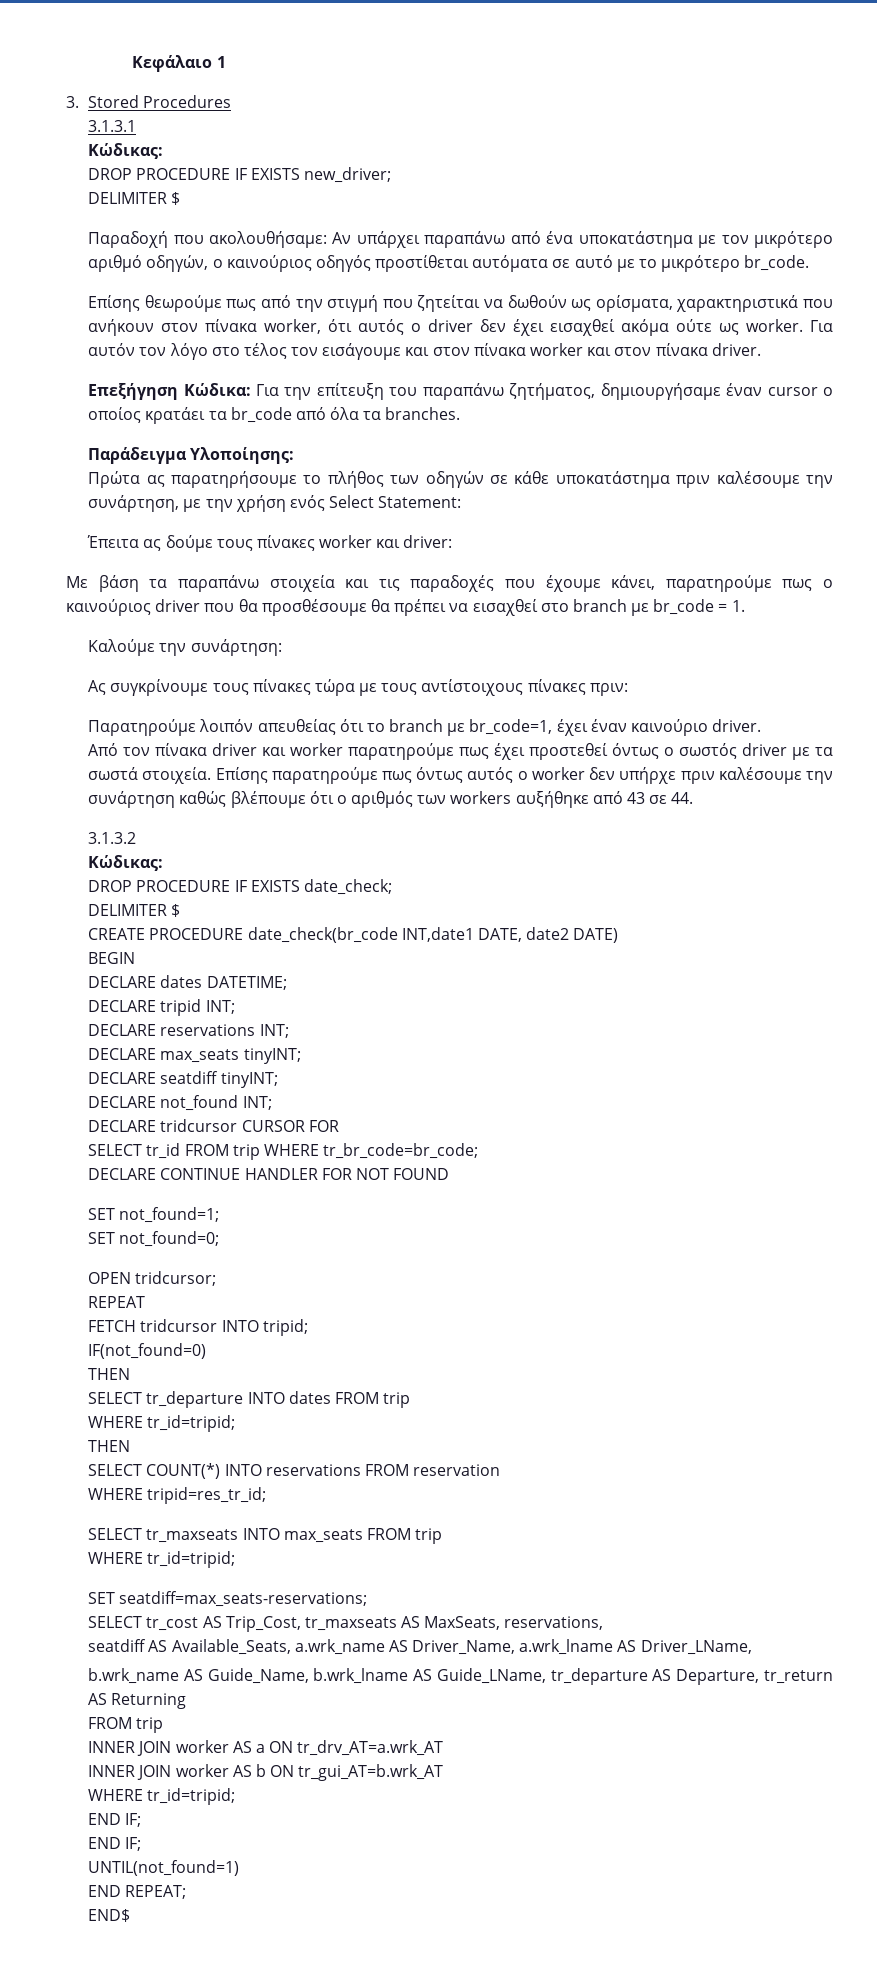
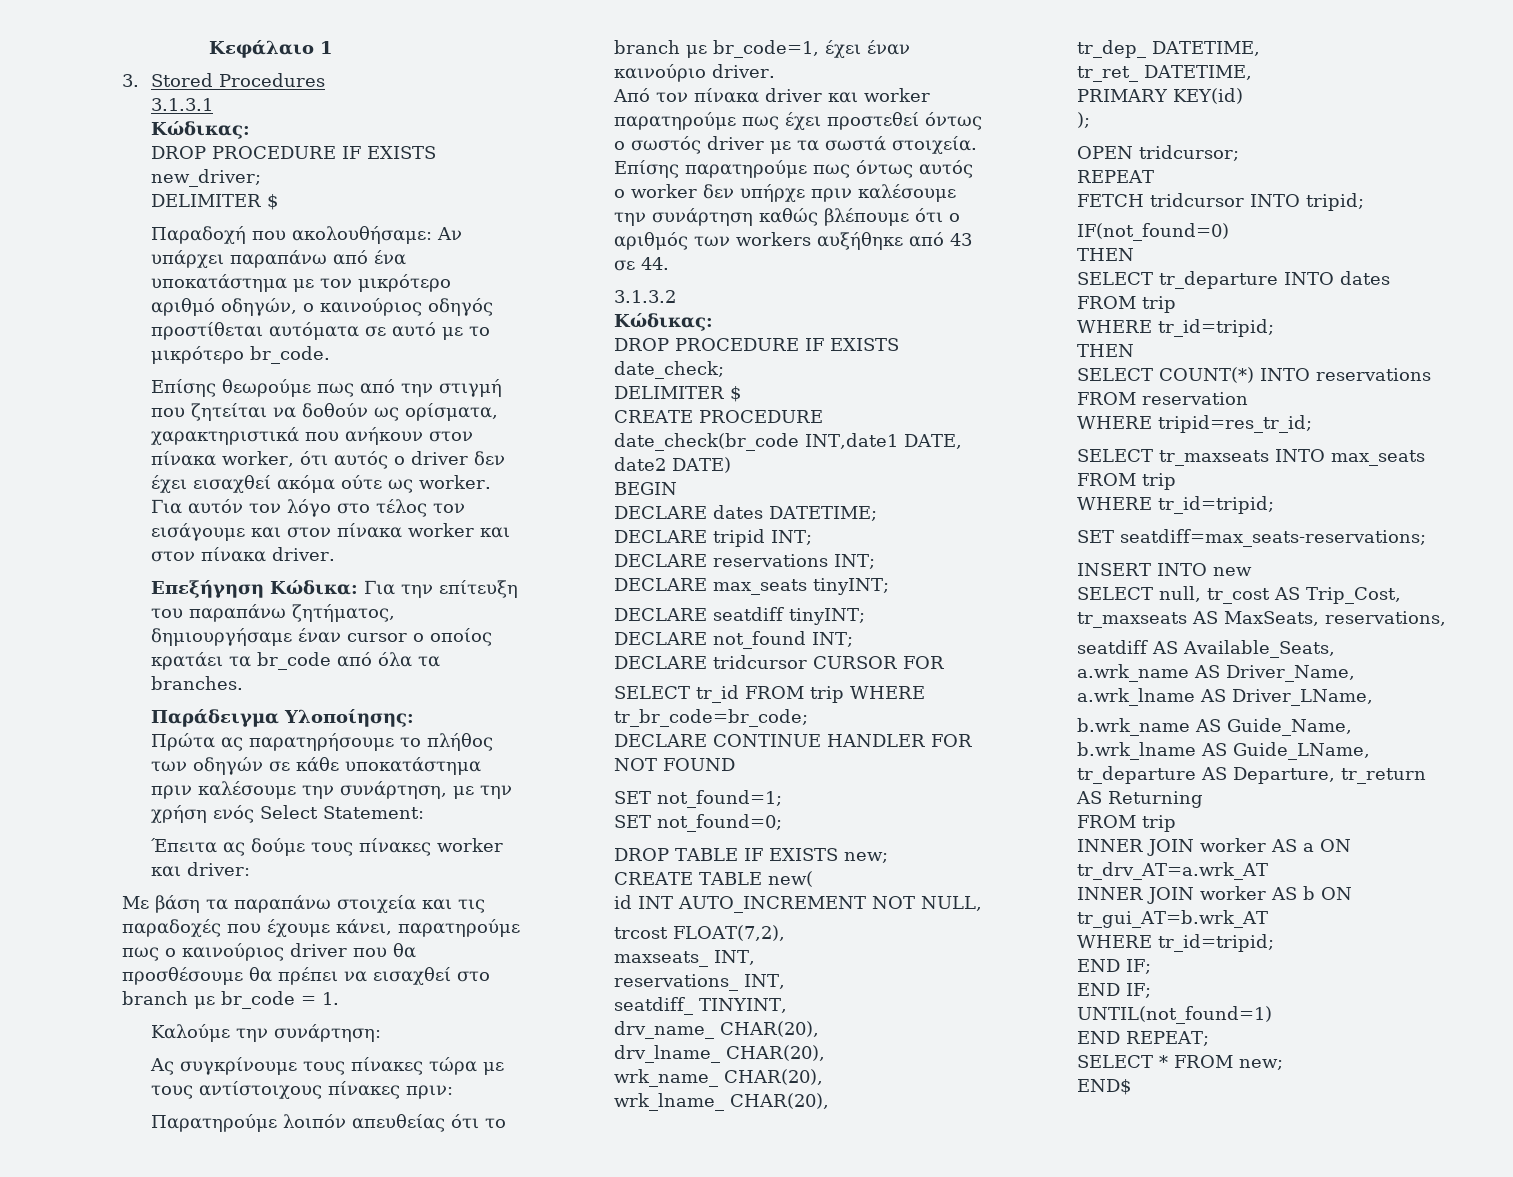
[507,295,567,308] δωθούν -> [301,403,368,418] δοθούν
(220, 1239) none -> [613,848,888,863] [613,871,813,887] [613,895,982,913] [613,925,785,941] [613,950,755,967] [613,974,785,991] [613,997,787,1015] [613,1021,819,1039] [613,1045,825,1063] [613,1069,823,1087] [613,1093,829,1111] [1076,40,1260,58] [1076,65,1252,82] [1076,88,1243,104] [1076,112,1090,128] // DROP TABLE IF EXISTS new; // CREATE TABLE new( // id INT AUTO_INCREMENT NOT NULL, // trcost FLOAT(7,2), // maxseats_ INT, // reservations_ INT, // seatdiff_ TINYINT, // drv_name_ CHAR(20), // drv_lname_ CHAR(20), // wrk_name_ CHAR(20), // wrk_lname_ CHAR(20), // tr_dep_ DATETIME, // tr_ret_ DATETIME, // PRIMARY KEY(id) // );
[88,1616,143,1628] // SELECT -> [1076,563,1252,576] [1076,586,1201,602] // INSERT INTO new // SELECT null,
(187, 1892) none -> [1076,1055,1283,1070] // SELECT * FROM new;

